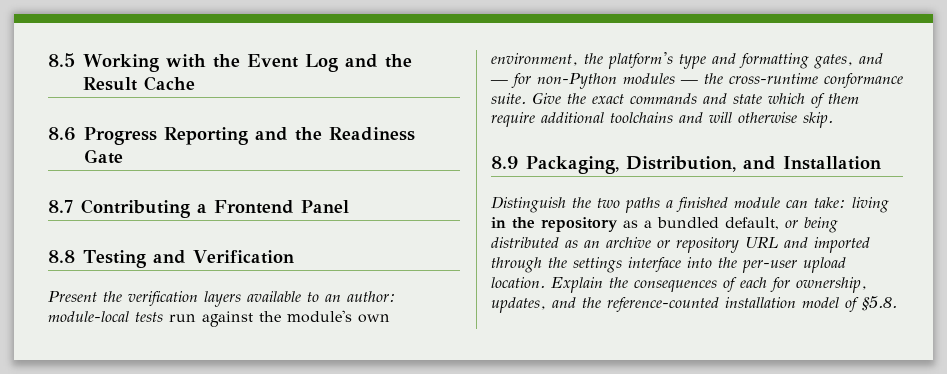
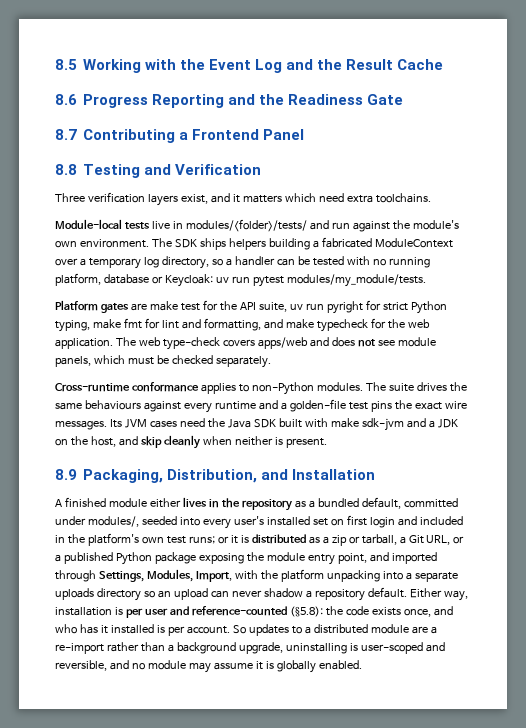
[48,291,396,307] [48,311,163,322] Present the verification layers available to an author: module-local tests -> [55,192,431,206] [55,219,329,232] Three verification layers exist, and it matters which need extra toolchains. // Module-local tests live in modules/<folder>/tests/ and
[491,52,883,69] [490,73,903,89] [491,92,859,108] [491,112,833,128] environment, the platform's type and formatting gates, and — for non-Python modules — the cross-runtime conformance suite. Give the exact commands and state which of them require additional toolchains and will otherwise skip. -> [79,237,453,250] [55,256,430,269] [55,273,426,287] [55,300,447,314] [55,318,430,332] [55,337,436,350] [55,355,271,368] [55,382,467,395] [55,399,467,413] [55,418,458,431] [55,435,327,449] environment. The SDK ships helpers building a fabricated ModuleContext over a temporary log directory, so a handler can be tested with no running platform, database or Keycloak: uv run pytest modules/my_module/tests. // Platform gates are make test for the API suite, uv run pyright for strict Python typing, make fmt for lint and formatting, and make typecheck for the web application. The web type-check covers apps/web and does not see module panels, which must be checked separately. // Cross-runtime conformance applies to non-Python modules. The suite drives the same behaviours against every runtime and a golden-file test pins the exact wire messages. Its JVM cases need the Java SDK built with make sdk-jvm and a JDK on the host, and skip cleanly when neither is present.
[491,196,889,213] Distinguish the two paths a finished module can take: living -> [55,497,207,508] A finished module either lives
[785,217,838,233] [491,237,870,253] [491,257,846,273] [491,277,867,293] [491,296,897,313] or being distributed as an archive or repository URL and imported through the settings interface into the per-user upload location. Explain the consequences of each for ownership, updates, and the reference-counted installation model of §5.8. -> [403,498,458,508] [55,515,463,529] [55,533,465,546] [55,552,437,565] [55,569,458,582] [55,587,468,601] [55,606,453,618] [55,624,437,636] [55,642,445,654] [55,660,362,673] committed under modules/, seeded into every user's installed set on first login and included in the platform's own test runs; or it is distributed as a zip or tarball, a Git URL, or a published Python package exposing the module entry point, and imported through Settings, Modules, Import, with the platform unpacking into a separate uploads directory so an upload can never shadow a repository default. Either way, installation is per user and reference-counted (§5.8): the code exists once, and who has it installed is per account. So updates to a distributed module are a re-import rather than a background upgrade, uninstalling is user-scoped and reversible, and no module may assume it is globally enabled.

